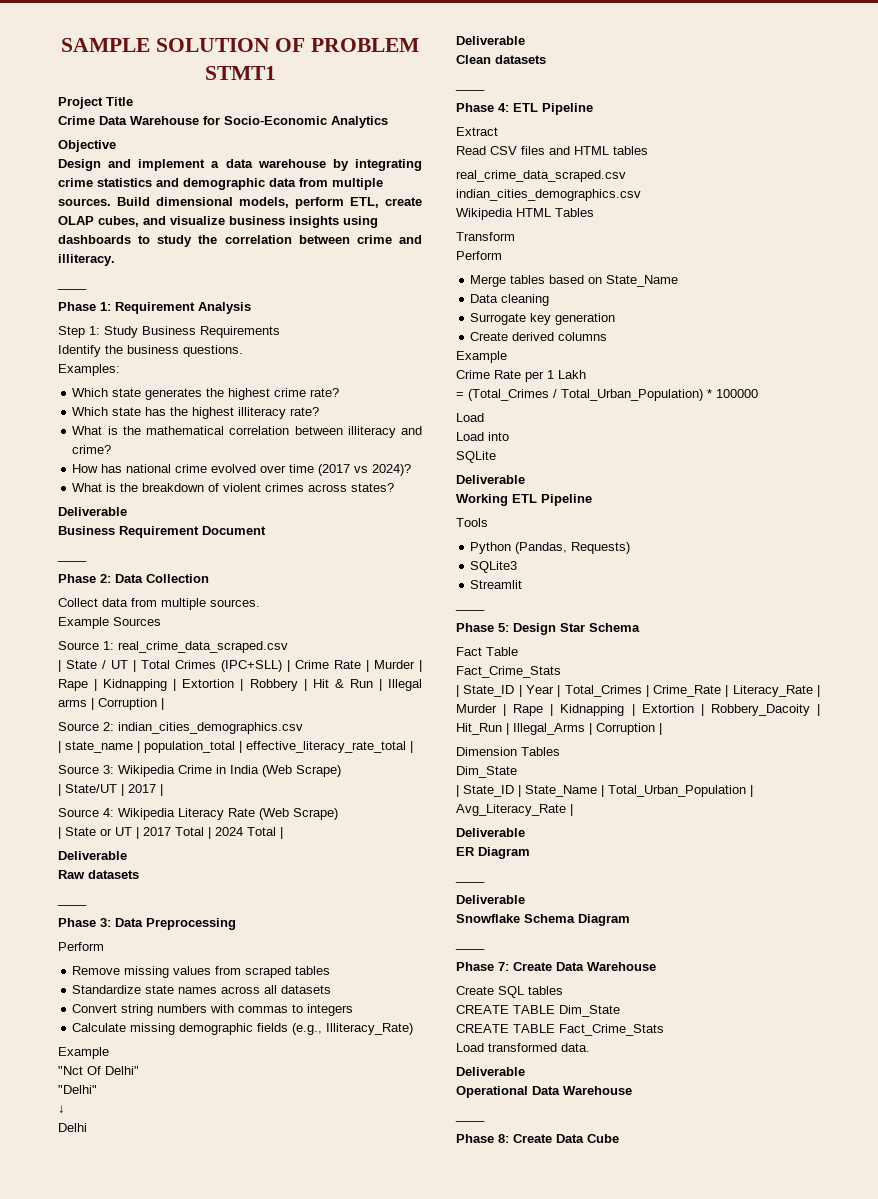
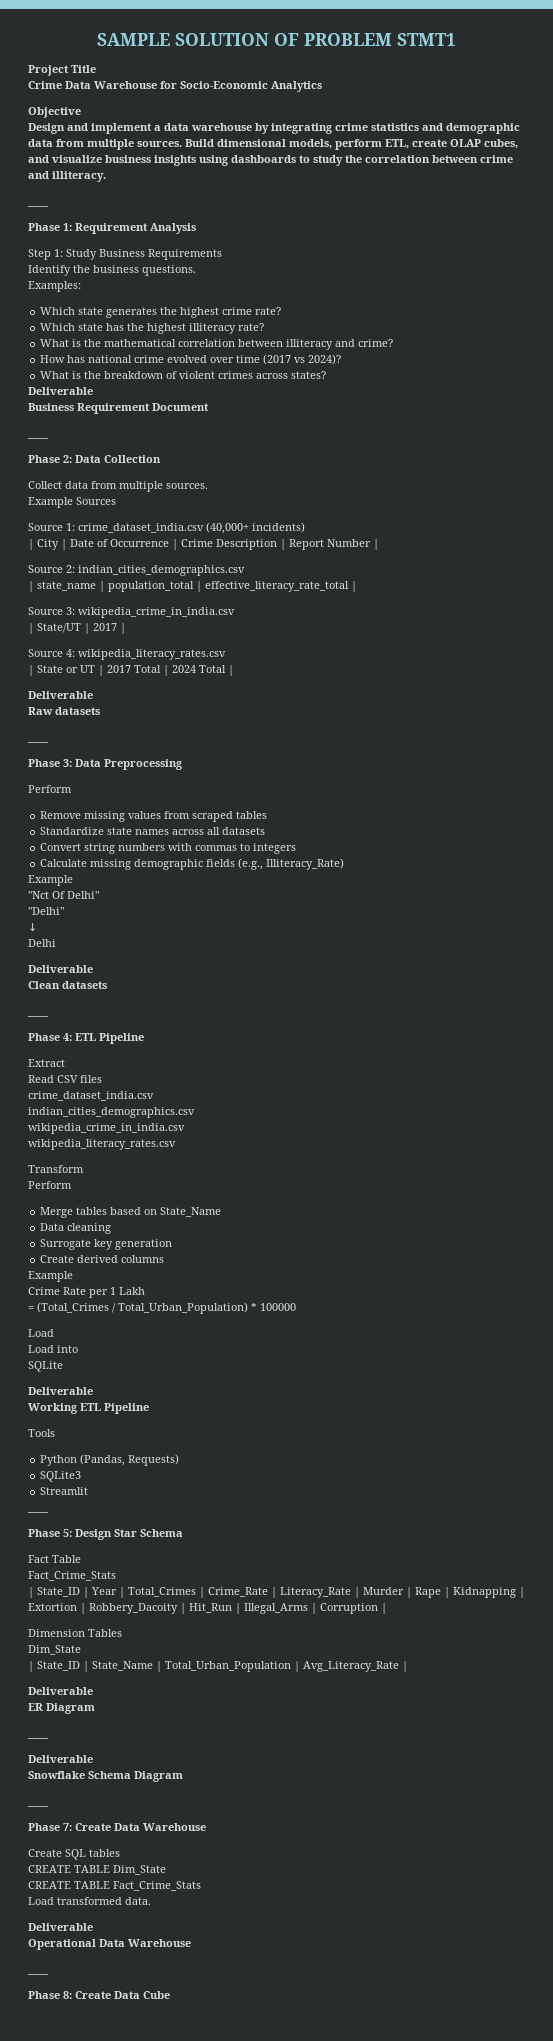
[118,641,288,653] [58,660,422,672] [58,679,422,691] [58,698,157,710] real_crime_data_scraped.csv // | State / UT | Total Crimes (IPC+SLL) | Crime Rate | Murder | Rape | Kidnapping | Extortion | Robbery | Hit & Run | Illegal arms | Corruption -> [78,522,305,534] [28,539,371,550] crime_dataset_india.csv (40,000+ incidents) // | City | Date of Occurrence | Crime Description | Report Number
[118,765,341,777] Wikipedia Crime in India (Web Scrape) -> [78,607,235,618] wikipedia_crime_in_india.csv
[118,808,338,820] Wikipedia Literacy Rate (Web Scrape) -> [78,649,226,660] wikipedia_literacy_rates.csv
[549,146,648,155] [456,170,626,182] [456,189,641,201] [456,208,594,220] and HTML tables // real_crime_data_scraped.csv // indian_cities_demographics.csv // Wikipedia HTML Tables -> [28,1091,154,1101] [28,1107,195,1118] [28,1123,185,1134] [28,1139,176,1150] // crime_dataset_india.csv // indian_cities_demographics.csv // wikipedia_crime_in_india.csv // wikipedia_literacy_rates.csv

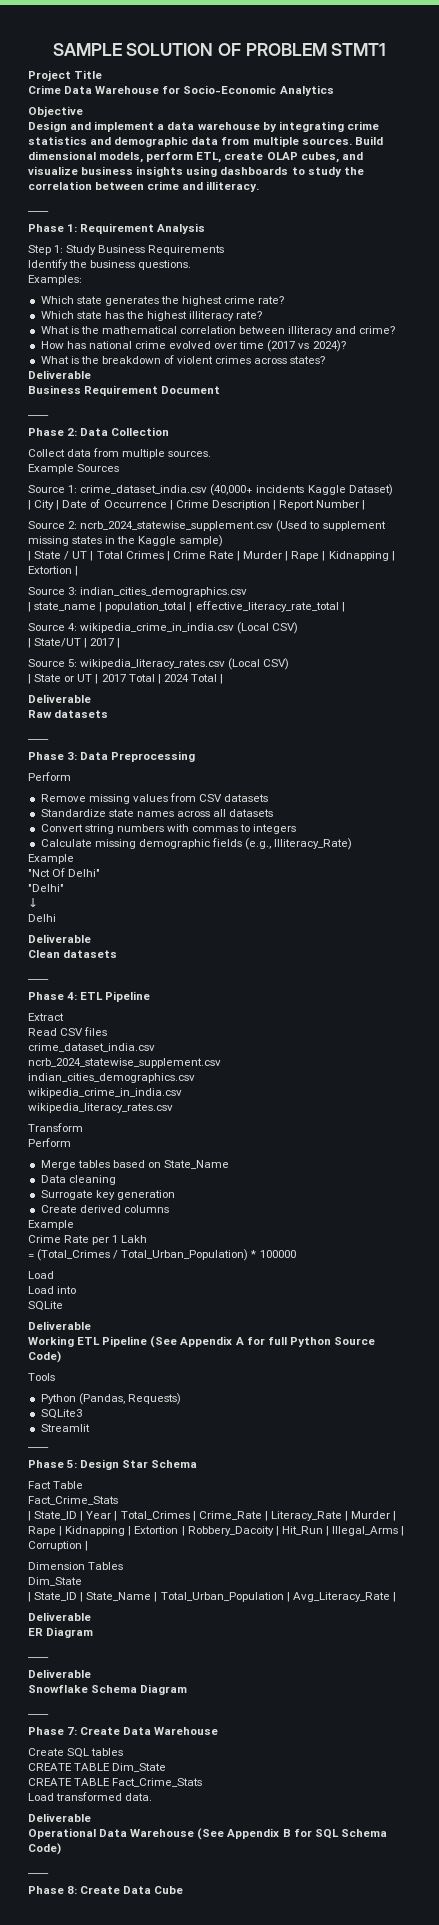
[252,522,305,533] incidents) -> [256,484,393,496] incidents Kaggle Dataset)
(75, 569) none -> [80,520,386,532] [28,535,223,547] [28,551,395,561] [28,566,79,576] [28,587,78,595] ncrb_2024_statewise_supplement.csv (Used to supplement missing states in the Kaggle sample) // | State / UT | Total Crimes | Crime Rate | Murder | Rape | Kidnapping | Extortion | // Source 3:
[66,607,235,618] 3: wikipedia_crime_in_india.csv -> [68,622,299,634] 4: wikipedia_crime_in_india.csv (Local CSV)
[66,649,226,660] 4: wikipedia_literacy_rates.csv -> [68,658,290,670] 5: wikipedia_literacy_rates.csv (Local CSV)
[192,811,268,822] scraped tables -> [199,794,269,802] CSV datasets
(154, 1096) none -> [28,1058,221,1068] // ncrb_2024_statewise_supplement.csv
(149, 1408) none -> [150,1336,375,1348] [28,1351,61,1363] (See Appendix A for full Python Source Code)
(191, 1943) none -> [197,1828,387,1840] [28,1843,61,1855] (See Appendix B for SQL Schema Code)

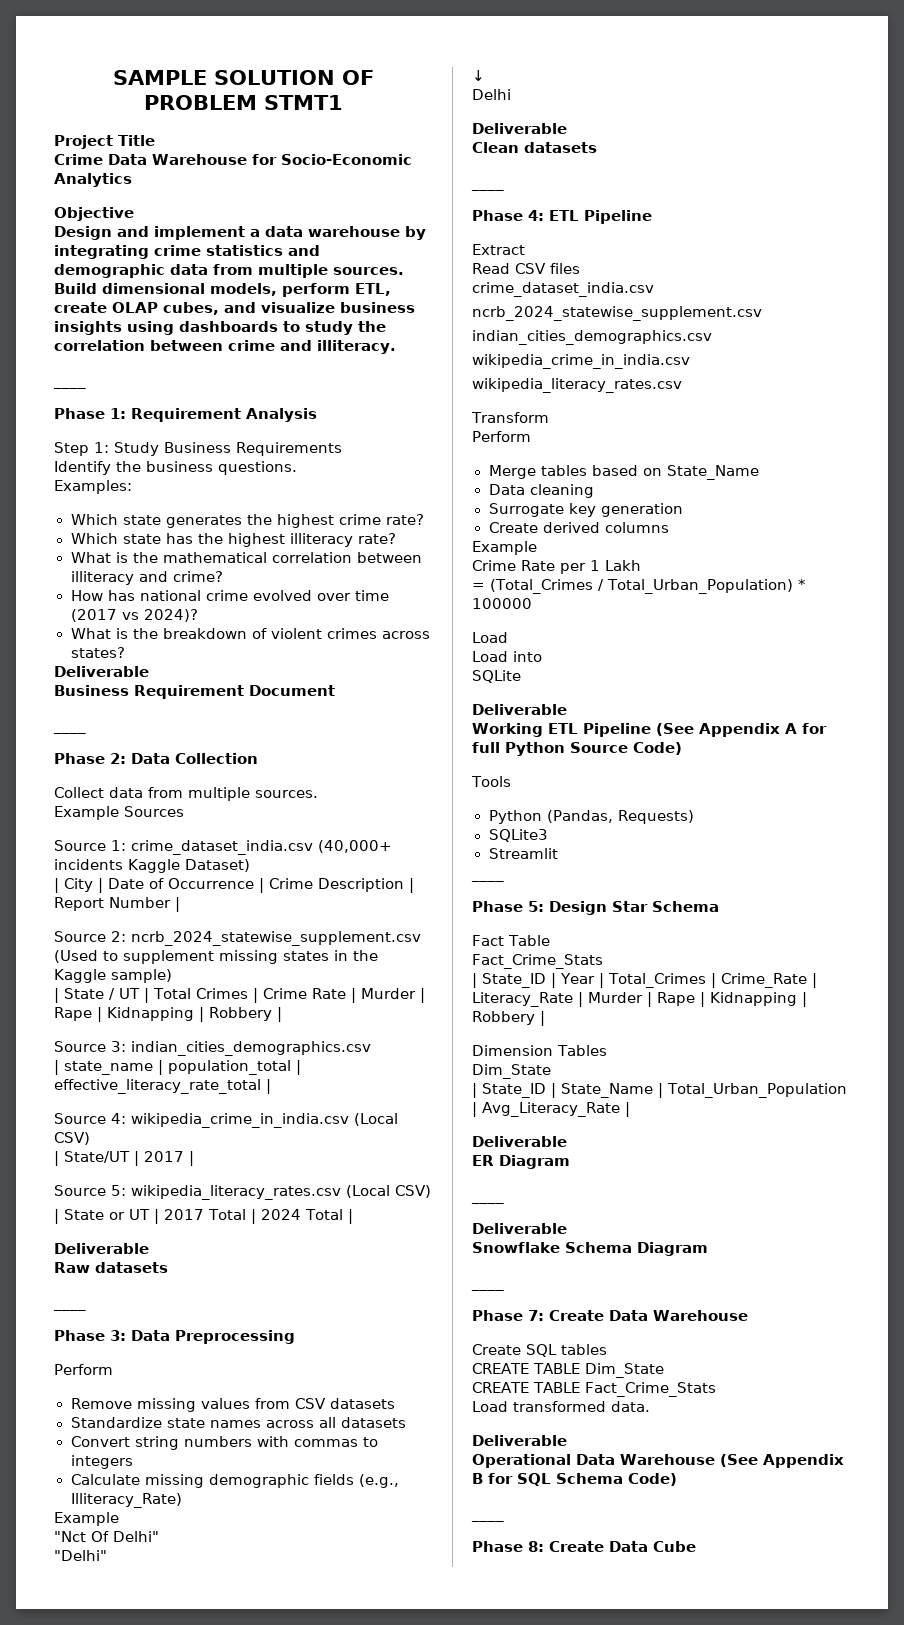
[28,566,72,574] Extortion -> [209,1007,272,1021] Robbery
[134,1526,405,1536] [28,1541,82,1551] Extortion | Robbery_Dacoity | Hit_Run | Illegal_Arms | Corruption -> [472,1011,535,1025] Robbery

